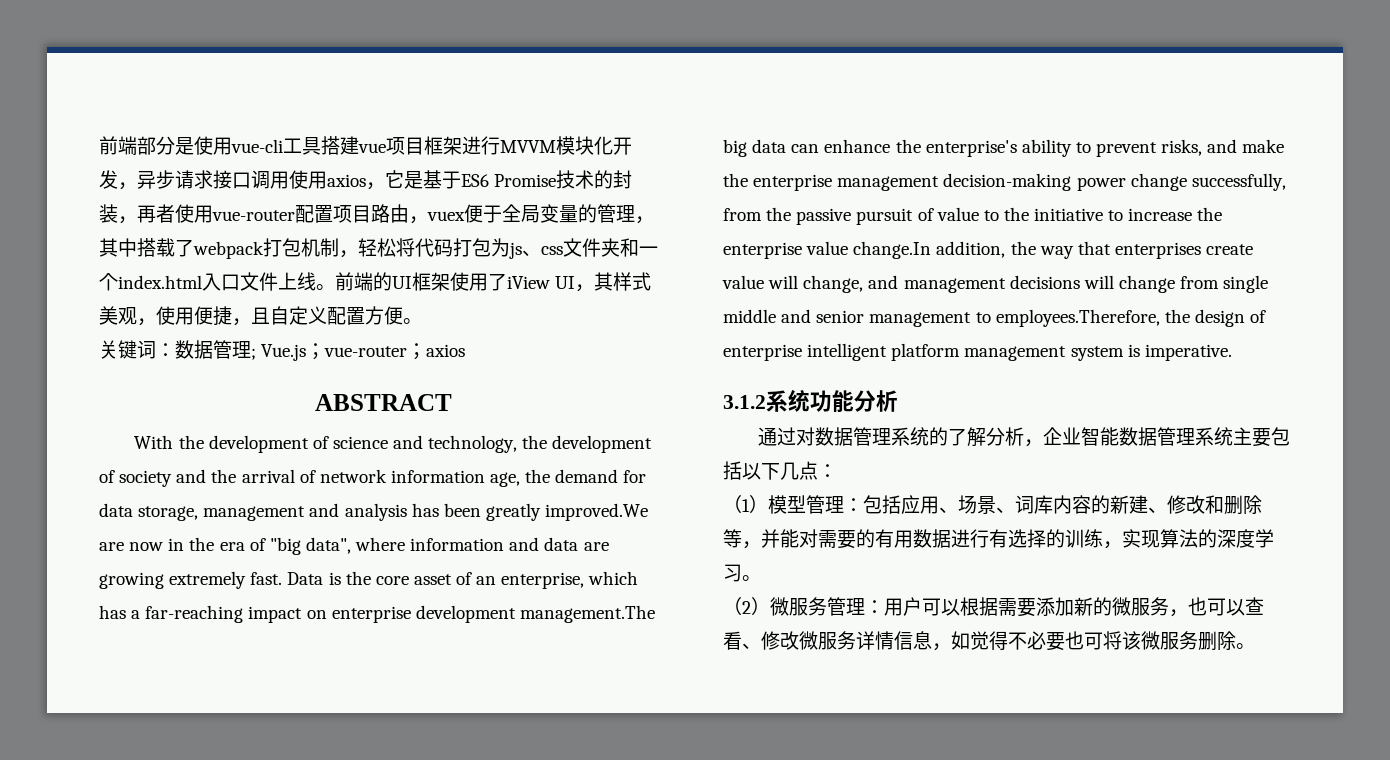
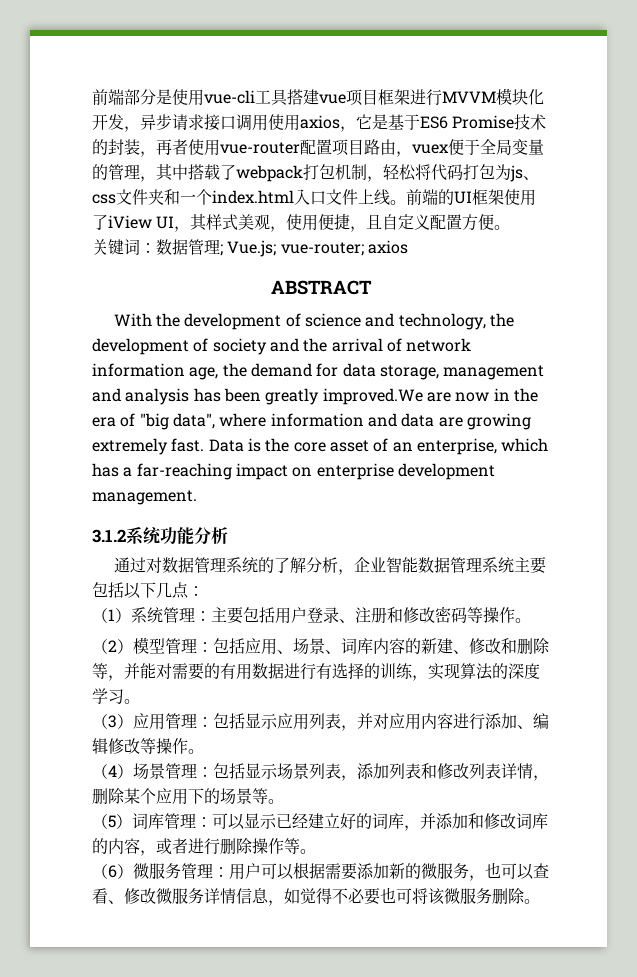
[261,343,427,361] Vue.js；vue-router； -> [227,240,364,257] Vue.js; vue-router;
[519,605,655,623] [723,139,1285,157] [723,173,1286,191] [723,207,1223,225] [723,241,1254,259] [722,275,1269,293] [723,309,1267,327] [723,343,1232,361] management.The big data can enhance the enterprise's ability to prevent risks, and make the enterprise management decision-making power change successfully, from the passive pursuit of value to the initiative to increase the enterprise value change.In addition, the way that enterprises create value will change, and management decisions will change from single middle and senior management to employees.Therefore, the design of enterprise intelligent platform management system is imperative. -> [92,490,197,505] management.
(768, 504) none -> [131,606,531,624] [92,639,133,654] 系统管理：主要包括用户登录、注册和修改密码等操作。 // （2）
[742,601,751,614] 2 -> [108,713,549,731] [92,738,204,754] [92,763,549,781] [92,788,284,805] [92,813,548,831] [92,838,316,856] [92,864,117,879] 3）应用管理：包括显示应用列表，并对应用内容进行添加、编辑修改等操作。 // （4）场景管理：包括显示场景列表，添加列表和修改列表详情，删除某个应用下的场景等。 // （5）词库管理：可以显示已经建立好的词库，并添加和修改词库的内容，或者进行删除操作等。 // （6

